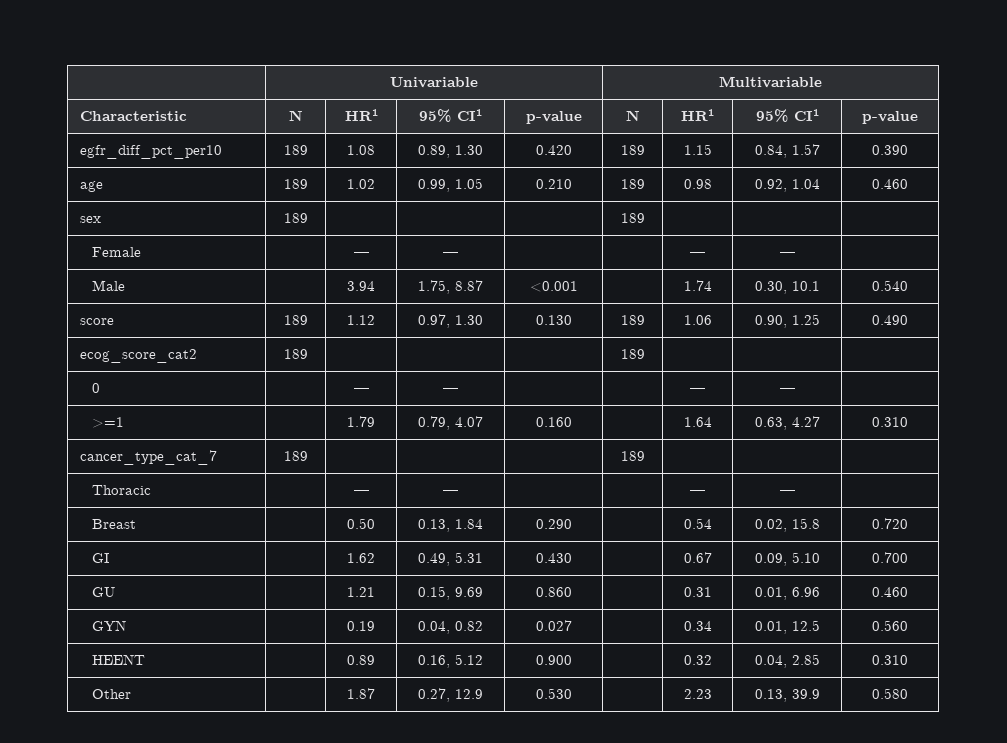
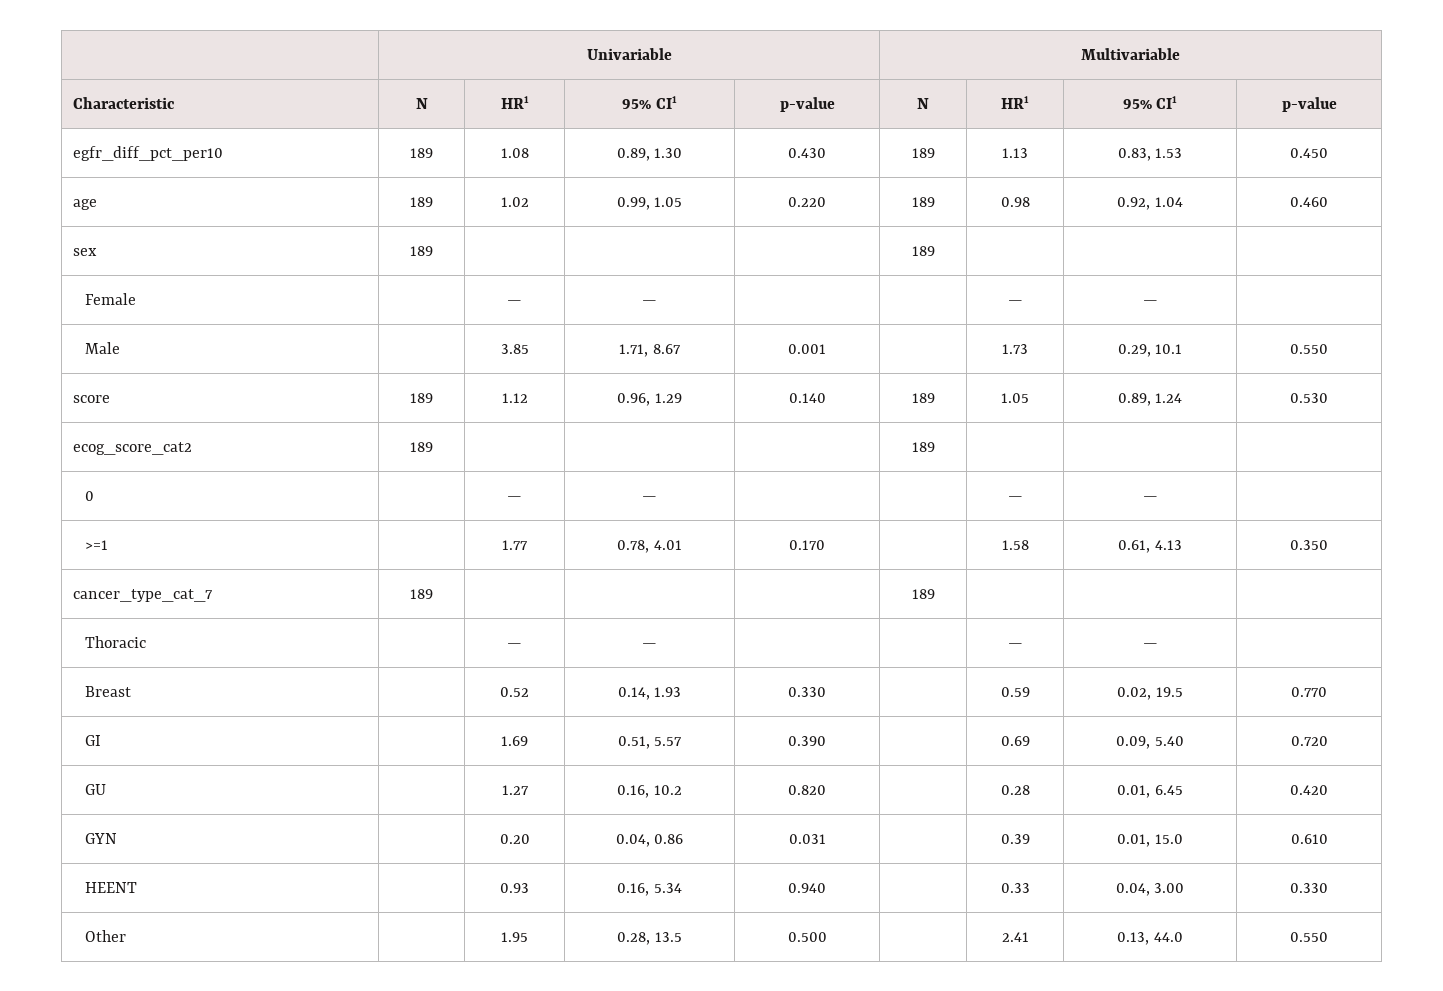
[535,145,572,155] [620,145,645,155] [683,144,712,155] [754,144,820,158] [872,145,908,155] 0.420 | 189 | 1.15 | 0.84, 1.57 | 0.390 -> [788,148,826,158] [911,148,935,158] [1002,148,1028,158] [1117,148,1183,161] [1290,148,1328,158] 0.430 | 189 | 1.13 | 0.83, 1.53 | 0.450
[535,179,572,189] 0.210 -> [788,197,826,207] 0.220
[347,281,375,291] [418,280,483,294] [529,281,578,292] [683,280,712,291] [754,281,787,294] 3.94 | 1.75, 8.87 | <0.001 | | 1.74 | 0.30, -> [500,344,529,354] [619,344,681,357] [788,344,826,354] [1002,344,1028,354] [1117,344,1151,357] 3.85 | 1.71, 8.67 | 0.001 | | 1.73 | 0.29,
[872,280,908,291] 0.540 -> [1290,344,1328,354] 0.550
[418,314,483,328] [535,315,572,325] [620,315,645,325] [683,315,712,325] [754,314,820,328] [872,315,908,325] 0.97, 1.30 | 0.130 | 189 | 1.06 | 0.90, 1.25 | 0.490 -> [617,393,682,406] [788,393,826,403] [911,393,935,403] [1001,393,1029,403] [1117,393,1183,406] [1290,393,1328,403] 0.96, 1.29 | 0.140 | 189 | 1.05 | 0.89, 1.24 | 0.530
[347,416,375,427] [418,416,483,430] [535,417,572,427] [683,417,712,427] [754,416,820,430] [872,417,908,427] 1.79 | 0.79, 4.07 | 0.160 | | 1.64 | 0.63, 4.27 | 0.310 -> [502,540,528,550] [617,540,682,553] [789,540,825,550] [1001,540,1029,550] [1118,540,1182,553] [1290,540,1328,550] 1.77 | 0.78, 4.01 | 0.170 | | 1.58 | 0.61, 4.13 | 0.350
[347,518,375,529] [418,519,483,532] [535,519,572,529] [683,518,712,529] 0.50 | 0.13, 1.84 | 0.290 | | 0.54 -> [500,687,529,697] [617,687,682,700] [788,687,826,697] [1000,687,1030,697] 0.52 | 0.14, 1.93 | 0.330 | | 0.59
[791,518,820,529] [872,518,908,529] 15.8 | 0.720 -> [1155,687,1183,697] [1291,687,1327,697] 19.5 | 0.770
[347,553,375,563] [418,552,483,566] [535,553,572,563] [683,552,712,563] 1.62 | 0.49, 5.31 | 0.430 | | 0.67 -> [501,736,528,746] [617,736,683,749] [788,736,826,746] [1000,736,1030,746] 1.69 | 0.51, 5.57 | 0.390 | | 0.69
[791,552,820,563] [872,552,908,563] 5.10 | 0.700 -> [1154,736,1184,746] [1290,736,1328,746] 5.40 | 0.720
[347,587,375,597] [418,586,483,600] [535,587,572,597] [683,587,712,597] [754,587,820,600] [872,587,908,597] 1.21 | 0.15, 9.69 | 0.860 | | 0.31 | 0.01, 6.96 | 0.460 -> [501,785,529,795] [617,785,682,798] [788,785,826,795] [1000,785,1030,795] [1117,785,1183,798] [1290,785,1328,795] 1.27 | 0.16, 10.2 | 0.820 | | 0.28 | 0.01, 6.45 | 0.420
[347,621,375,631] [418,621,483,634] [535,620,572,631] [683,621,712,631] [754,620,820,634] [872,620,908,631] 0.19 | 0.04, 0.82 | 0.027 | | 0.34 | 0.01, 12.5 | 0.560 -> [499,834,530,844] [615,834,684,847] [788,834,826,844] [1000,834,1030,844] [1117,834,1183,847] [1290,834,1328,844] 0.20 | 0.04, 0.86 | 0.031 | | 0.39 | 0.01, 15.0 | 0.610
[347,655,375,665] [418,654,483,668] [535,655,572,665] [683,655,712,665] [754,654,820,668] [872,655,908,665] 0.89 | 0.16, 5.12 | 0.900 | | 0.32 | 0.04, 2.85 | 0.310 -> [500,883,529,893] [617,883,682,896] [788,883,826,893] [1000,883,1030,893] [1115,883,1185,896] [1290,883,1328,893] 0.93 | 0.16, 5.34 | 0.940 | | 0.33 | 0.04, 3.00 | 0.330
[347,688,375,699] [418,688,483,702] [535,688,572,699] [683,689,712,699] [754,689,820,702] [872,688,908,699] 1.87 | 0.27, 12.9 | 0.530 | | 2.23 | 0.13, 39.9 | 0.580 -> [501,932,528,942] [617,932,682,945] [787,932,827,942] [1001,932,1029,942] [1117,932,1183,945] [1290,932,1328,942] 1.95 | 0.28, 13.5 | 0.500 | | 2.41 | 0.13, 44.0 | 0.550

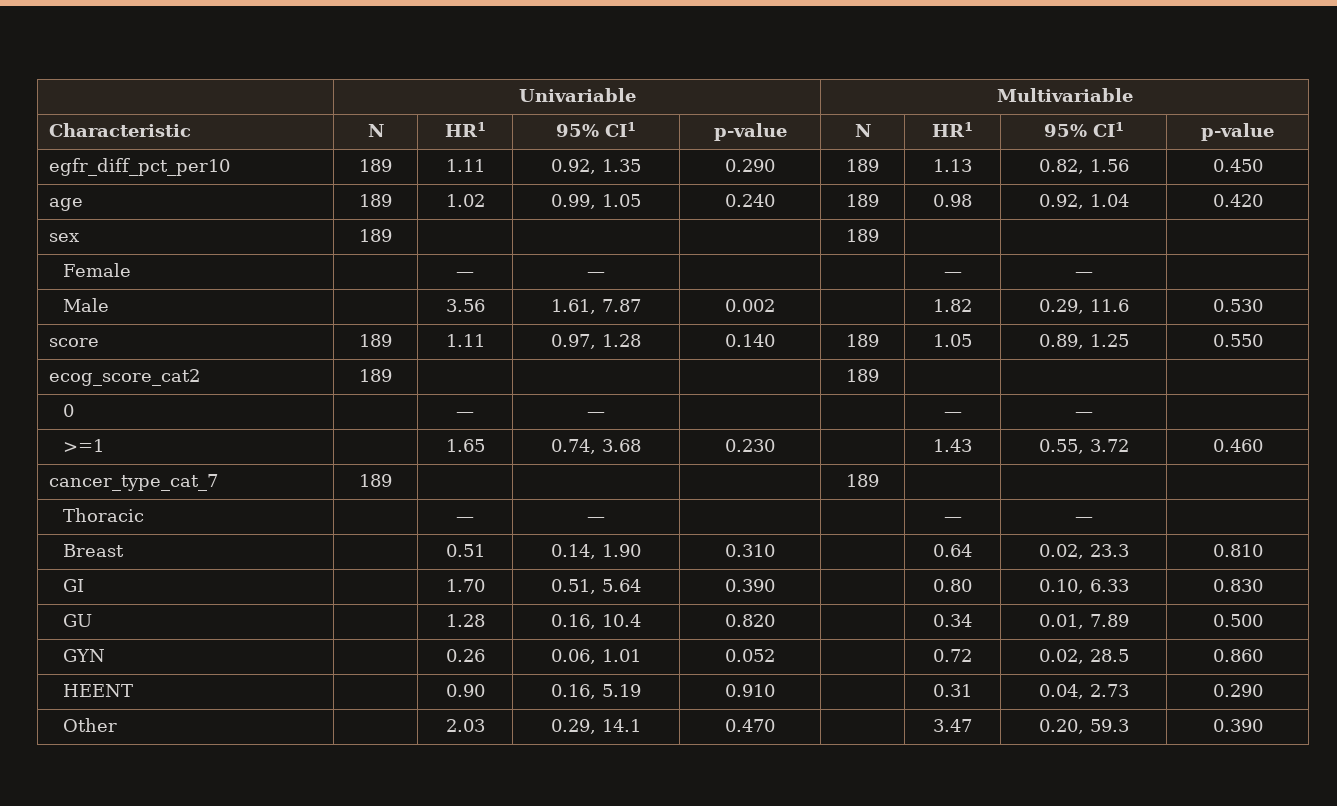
[500,148,529,158] [616,148,683,161] [788,148,826,158] 1.08 | 0.89, 1.30 | 0.430 -> [445,159,485,172] [551,159,641,174] [725,159,775,172] 1.11 | 0.92, 1.35 | 0.290
[1117,148,1183,161] 0.83, 1.53 -> [1038,159,1129,174] 0.82, 1.56
[788,197,826,207] 0.220 -> [725,194,775,207] 0.240
[1290,197,1328,207] 0.460 -> [1212,194,1263,207] 0.420
[500,344,529,354] [619,344,681,357] [788,344,826,354] [1002,344,1028,354] [1117,344,1183,357] [1290,344,1328,354] 3.85 | 1.71, 8.67 | 0.001 | | 1.73 | 0.29, 10.1 | 0.550 -> [445,299,485,312] [551,299,641,314] [725,299,775,312] [933,299,972,312] [1038,299,1129,314] [1212,299,1263,312] 3.56 | 1.61, 7.87 | 0.002 | | 1.82 | 0.29, 11.6 | 0.530
[501,393,528,403] [617,393,682,406] 1.12 | 0.96, 1.29 -> [445,334,485,347] [551,334,641,349] 1.11 | 0.97, 1.28
[1155,393,1183,403] [1290,393,1328,403] 1.24 | 0.530 -> [1089,334,1129,347] [1212,334,1263,347] 1.25 | 0.550
[502,540,528,550] [617,540,682,553] [789,540,825,550] [1001,540,1029,550] [1118,540,1182,553] [1290,540,1328,550] 1.77 | 0.78, 4.01 | 0.170 | | 1.58 | 0.61, 4.13 | 0.350 -> [445,439,485,452] [551,439,641,454] [725,439,775,452] [933,439,972,452] [1038,439,1129,454] [1212,439,1263,452] 1.65 | 0.74, 3.68 | 0.230 | | 1.43 | 0.55, 3.72 | 0.460
[500,687,529,697] 0.52 -> [445,544,485,557] 0.51
[654,687,682,697] [788,687,826,697] [1000,687,1030,697] [1117,687,1183,700] [1291,687,1327,697] 1.93 | 0.330 | | 0.59 | 0.02, 19.5 | 0.770 -> [602,544,641,557] [725,544,775,557] [933,544,972,557] [1038,544,1129,559] [1212,544,1263,557] 1.90 | 0.310 | | 0.64 | 0.02, 23.3 | 0.810
[501,736,528,746] 1.69 -> [445,579,485,592] 1.70
[654,737,683,746] 5.57 -> [602,579,641,592] 5.64
[1000,736,1030,746] [1116,736,1184,749] [1290,736,1328,746] 0.69 | 0.09, 5.40 | 0.720 -> [933,579,972,592] [1038,579,1129,594] [1212,579,1263,592] 0.80 | 0.10, 6.33 | 0.830
[501,785,529,795] [617,785,682,798] 1.27 | 0.16, 10.2 -> [445,614,485,627] [551,614,641,629] 1.28 | 0.16, 10.4
[1000,785,1030,795] [1117,785,1183,798] [1290,785,1328,795] 0.28 | 0.01, 6.45 | 0.420 -> [933,614,972,627] [1038,614,1129,629] [1212,614,1263,627] 0.34 | 0.01, 7.89 | 0.500
[499,834,530,844] [615,834,684,847] [788,834,826,844] [1000,834,1030,844] [1117,834,1183,847] [1290,834,1328,844] 0.20 | 0.04, 0.86 | 0.031 | | 0.39 | 0.01, 15.0 | 0.610 -> [445,649,485,662] [551,649,641,664] [725,649,775,662] [933,649,972,662] [1038,649,1129,664] [1212,649,1263,662] 0.26 | 0.06, 1.01 | 0.052 | | 0.72 | 0.02, 28.5 | 0.860
[500,883,529,893] [617,883,682,896] [788,883,826,893] [1000,883,1030,893] [1115,883,1185,896] [1290,883,1328,893] 0.93 | 0.16, 5.34 | 0.940 | | 0.33 | 0.04, 3.00 | 0.330 -> [445,684,485,697] [551,684,641,699] [725,684,775,697] [933,684,972,697] [1038,684,1129,699] [1212,684,1263,697] 0.90 | 0.16, 5.19 | 0.910 | | 0.31 | 0.04, 2.73 | 0.290
[501,932,528,942] [617,932,682,945] [787,932,827,942] [1001,932,1029,942] [1117,932,1183,945] [1290,932,1328,942] 1.95 | 0.28, 13.5 | 0.500 | | 2.41 | 0.13, 44.0 | 0.550 -> [445,719,485,732] [551,719,641,734] [725,719,775,732] [933,719,972,732] [1038,719,1129,734] [1212,719,1263,732] 2.03 | 0.29, 14.1 | 0.470 | | 3.47 | 0.20, 59.3 | 0.390

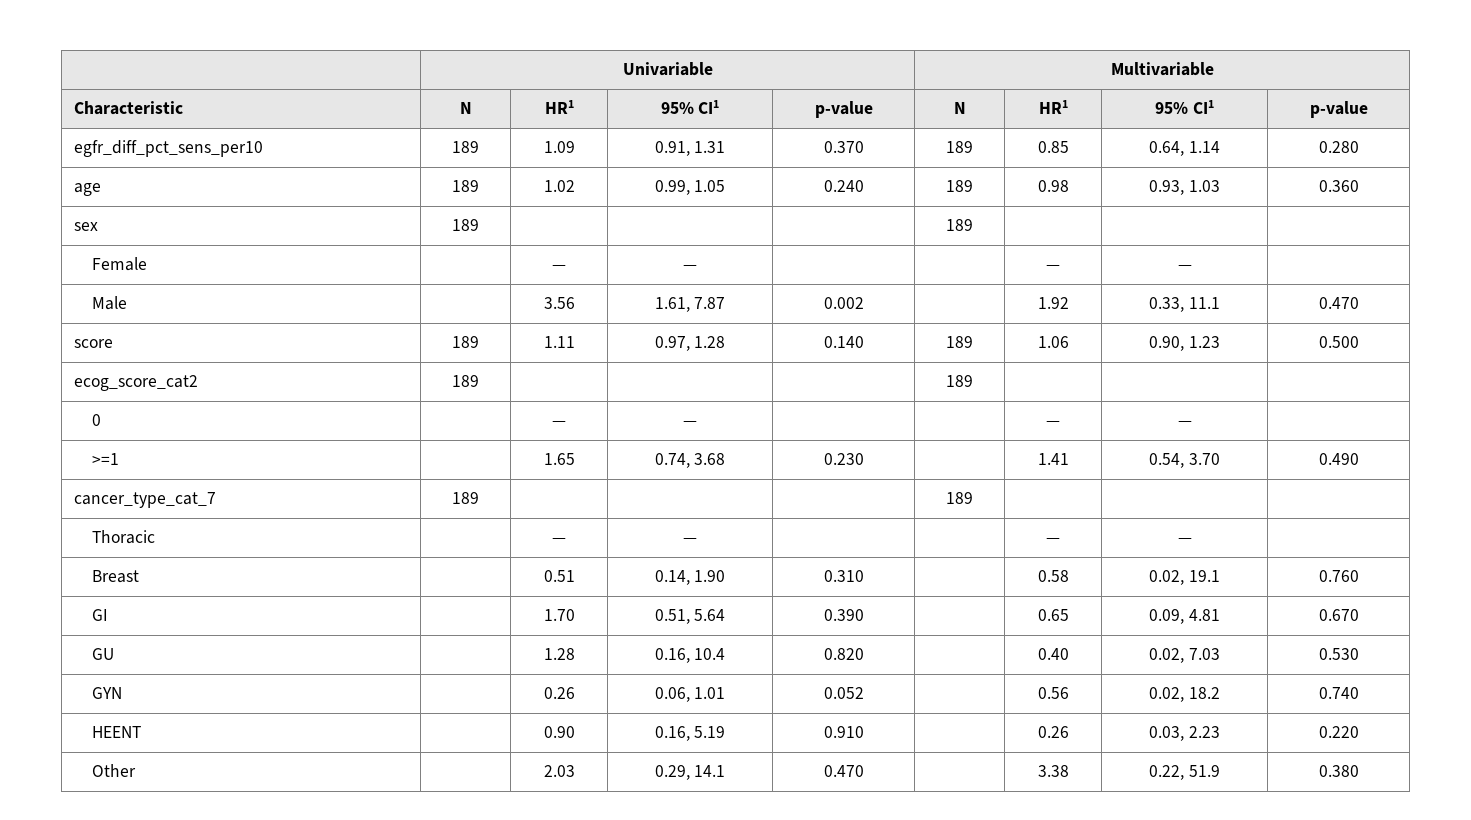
[49,158,231,176] [359,159,392,172] [445,159,485,172] [551,159,641,174] [725,159,775,172] [846,159,879,172] [933,159,972,172] [1038,159,1129,174] [1212,159,1263,172] egfr_diff_pct_per10 | 189 | 1.11 | 0.92, 1.35 | 0.290 | 189 | 1.13 | 0.82, 1.56 | 0.450 -> [74,140,264,157] [452,141,479,153] [543,141,575,153] [654,141,726,156] [823,141,864,153] [946,141,973,153] [1037,141,1069,153] [1149,141,1220,156] [1318,141,1359,153] egfr_diff_pct_sens_per10 | 189 | 1.09 | 0.91, 1.31 | 0.370 | 189 | 0.85 | 0.64, 1.14 | 0.280
[1038,194,1129,209] [1212,194,1263,207] 0.92, 1.04 | 0.420 -> [1149,180,1220,195] [1318,180,1359,192] 0.93, 1.03 | 0.360
[933,299,972,312] [1038,299,1129,314] [1212,299,1263,312] 1.82 | 0.29, 11.6 | 0.530 -> [1037,297,1069,309] [1149,297,1220,312] [1318,297,1359,309] 1.92 | 0.33, 11.1 | 0.470
[933,334,972,347] [1038,334,1129,349] [1212,334,1263,347] 1.05 | 0.89, 1.25 | 0.550 -> [1037,336,1069,348] [1149,336,1220,351] [1318,336,1359,348] 1.06 | 0.90, 1.23 | 0.500
[933,439,972,452] [1038,439,1129,454] [1212,439,1263,452] 1.43 | 0.55, 3.72 | 0.460 -> [1037,453,1069,465] [1149,453,1220,468] [1318,453,1359,465] 1.41 | 0.54, 3.70 | 0.490
[933,544,972,557] [1038,544,1129,559] [1212,544,1263,557] 0.64 | 0.02, 23.3 | 0.810 -> [1037,570,1069,582] [1149,570,1220,585] [1318,570,1359,582] 0.58 | 0.02, 19.1 | 0.760
[933,579,972,592] [1038,579,1129,594] [1212,579,1263,592] 0.80 | 0.10, 6.33 | 0.830 -> [1037,609,1069,621] [1149,609,1220,624] [1318,609,1359,621] 0.65 | 0.09, 4.81 | 0.670
[933,614,972,627] [1038,614,1129,629] [1212,614,1263,627] 0.34 | 0.01, 7.89 | 0.500 -> [1037,648,1069,660] [1149,648,1220,663] [1318,648,1359,660] 0.40 | 0.02, 7.03 | 0.530
[933,649,972,662] [1038,649,1129,664] [1212,649,1263,662] 0.72 | 0.02, 28.5 | 0.860 -> [1037,687,1069,699] [1149,687,1220,702] [1318,687,1359,699] 0.56 | 0.02, 18.2 | 0.740
[933,684,972,697] [1038,684,1129,699] [1212,684,1263,697] 0.31 | 0.04, 2.73 | 0.290 -> [1037,726,1069,738] [1149,726,1220,741] [1318,726,1359,738] 0.26 | 0.03, 2.23 | 0.220
[933,719,972,732] [1038,719,1129,734] [1212,719,1263,732] 3.47 | 0.20, 59.3 | 0.390 -> [1037,765,1069,777] [1149,765,1220,780] [1318,765,1359,777] 3.38 | 0.22, 51.9 | 0.380

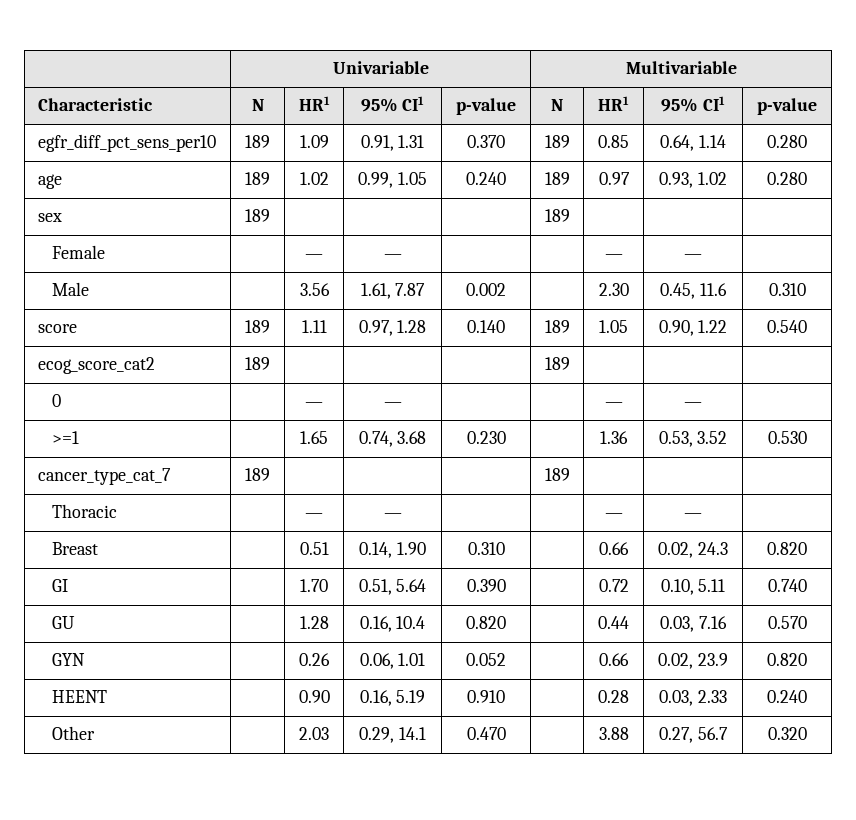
[1037,180,1069,192] 0.98 -> [598,172,630,185] 0.97
[1188,180,1220,192] [1318,180,1359,192] 1.03 | 0.360 -> [697,172,727,185] [767,172,807,185] 1.02 | 0.280
[1037,297,1069,309] [1149,297,1220,312] [1318,297,1359,309] 1.92 | 0.33, 11.1 | 0.470 -> [598,283,629,296] [660,283,727,299] [768,283,806,296] 2.30 | 0.45, 11.6 | 0.310
[1037,336,1069,348] 1.06 -> [599,320,628,333] 1.05
[1188,336,1220,348] [1318,336,1359,348] 1.23 | 0.500 -> [698,320,728,333] [767,320,807,333] 1.22 | 0.540
[1037,453,1069,465] [1149,453,1220,468] [1318,453,1359,465] 1.41 | 0.54, 3.70 | 0.490 -> [600,431,628,444] [658,431,728,447] [767,431,807,444] 1.36 | 0.53, 3.52 | 0.530
[1037,570,1069,582] [1149,570,1220,585] [1318,570,1359,582] 0.58 | 0.02, 19.1 | 0.760 -> [599,542,629,555] [658,542,728,558] [767,542,807,555] 0.66 | 0.02, 24.3 | 0.820
[1037,609,1069,621] [1149,609,1220,624] [1318,609,1359,621] 0.65 | 0.09, 4.81 | 0.670 -> [598,579,629,592] [660,579,726,595] [767,579,807,592] 0.72 | 0.10, 5.11 | 0.740
[1037,648,1069,660] [1149,648,1220,663] [1318,648,1359,660] 0.40 | 0.02, 7.03 | 0.530 -> [598,616,629,629] [660,616,727,632] [767,616,807,629] 0.44 | 0.03, 7.16 | 0.570
[1037,687,1069,699] [1149,687,1220,702] [1318,687,1359,699] 0.56 | 0.02, 18.2 | 0.740 -> [599,653,629,666] [658,653,728,669] [767,653,807,666] 0.66 | 0.02, 23.9 | 0.820
[1037,726,1069,738] [1149,726,1220,741] [1318,726,1359,738] 0.26 | 0.03, 2.23 | 0.220 -> [598,690,629,703] [659,690,727,706] [767,690,807,703] 0.28 | 0.03, 2.33 | 0.240
[1037,765,1069,777] [1149,765,1220,780] [1318,765,1359,777] 3.38 | 0.22, 51.9 | 0.380 -> [598,727,629,740] [659,727,728,743] [767,727,807,740] 3.88 | 0.27, 56.7 | 0.320

